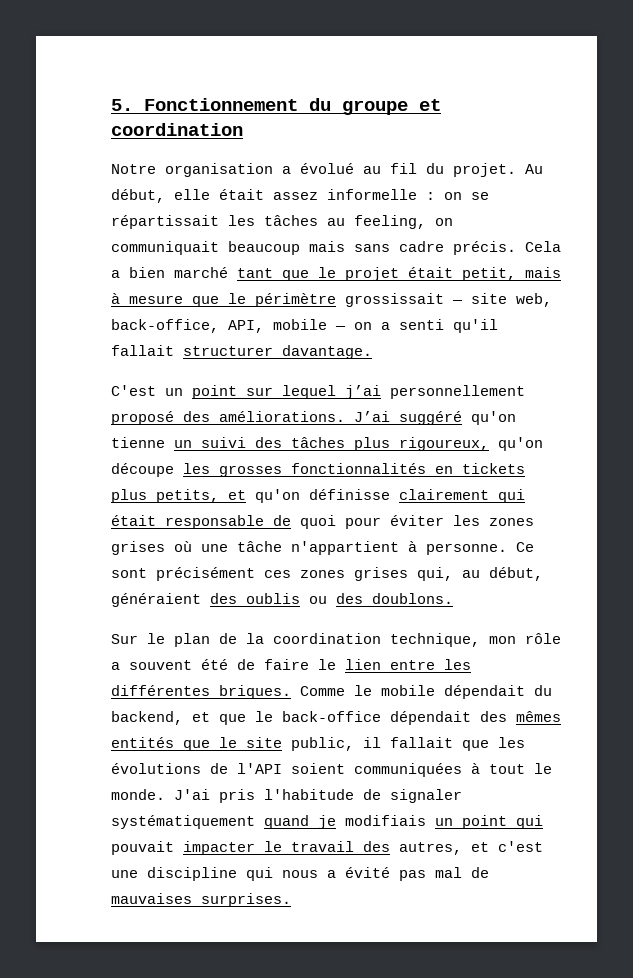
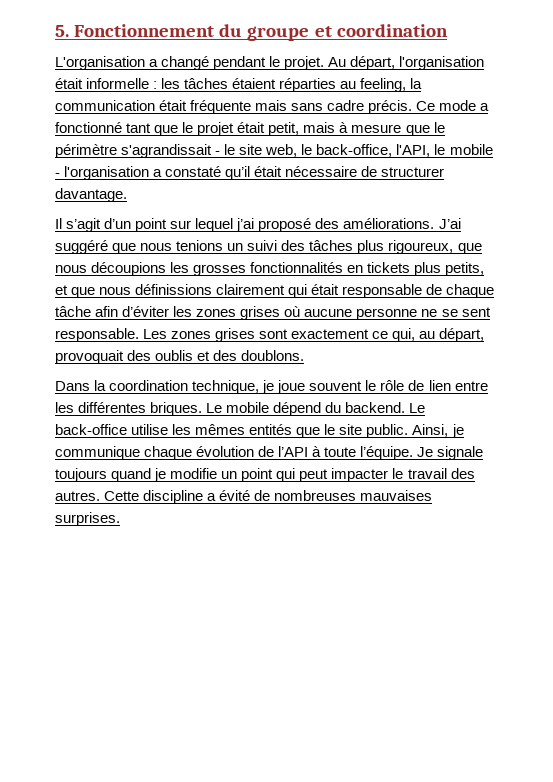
[111,163,543,177] [111,189,489,203] [111,215,453,229] [111,241,561,255] [111,267,228,278] Notre organisation a évolué au fil du projet. Au début, elle était assez informelle : on se répartissait les tâches au feeling, on communiquait beaucoup mais sans cadre précis. Cela a bien marché -> [55,56,485,70] [55,78,423,92] [55,100,490,114] [55,122,122,133] L'organisation a changé pendant le projet. Au départ, l'organisation était informelle : les tâches étaient réparties au feeling, la communication était fréquente mais sans cadre précis. Ce mode a fonctionné
[345,293,552,307] [111,319,498,333] [111,345,174,356] grossissait — site web, back-office, API, mobile — on a senti qu'il fallait -> [121,144,493,158] [55,166,378,180] s'agrandissait - le site web, le back-office, l'API, le mobile - l'organisation a constaté qu’il était nécessaire de
[111,385,183,396] C'est un -> [55,218,132,232] Il s’agit d’un
[390,385,525,399] personnellement -> (255, 225) none
[471,411,516,425] [111,437,165,448] qu'on tienne -> [112,240,224,254] que nous tenions
[498,437,543,451] [111,463,174,477] qu'on découpe -> [457,243,482,254] [55,262,167,276] que nous découpions
[255,489,390,503] qu'on définisse -> [71,284,213,298] que nous définissions
[300,515,534,529] [111,541,534,555] [111,567,543,581] [111,593,201,607] quoi pour éviter les zones grises où une tâche n'appartient à personne. Ce sont précisément ces zones grises qui, au début, généraient -> [446,284,495,298] [55,306,491,320] [55,328,485,342] [55,350,124,364] chaque tâche afin d’éviter les zones grises où aucune personne ne se sent responsable. Les zones grises sont exactement ce qui, au départ, provoquait
[309,596,327,604] ou -> [197,351,211,361] et
[111,633,561,647] [111,659,336,670] Sur le plan de la coordination technique, mon rôle a souvent été de faire le -> [55,380,425,394] Dans la coordination technique, je joue souvent le rôle de
[300,685,552,699] [111,711,507,725] Comme le mobile dépendait du backend, et que le back-office dépendait des -> [206,402,426,416] [55,424,192,435] Le mobile dépend du backend. Le back-office utilise les
[291,737,525,751] [111,763,552,777] [111,789,462,803] [111,815,255,829] public, il fallait que les évolutions de l'API soient communiquées à tout le monde. J'ai pris l'habitude de signaler systématiquement -> [366,424,464,438] [55,446,484,460] [55,468,107,482] public. Ainsi, je communique chaque évolution de l’API à toute l’équipe. Je signale toujours
[345,815,426,826] modifiais -> [170,468,218,479] modifie
[111,841,174,855] pouvait -> [299,469,329,482] peut
[399,841,543,855] [111,867,489,881] autres, et c'est une discipline qui nous a évité pas mal de -> [55,490,357,504] autres. Cette discipline a évité de nombreuses

